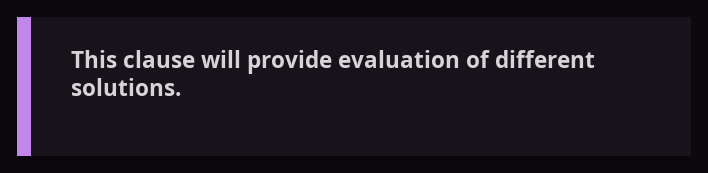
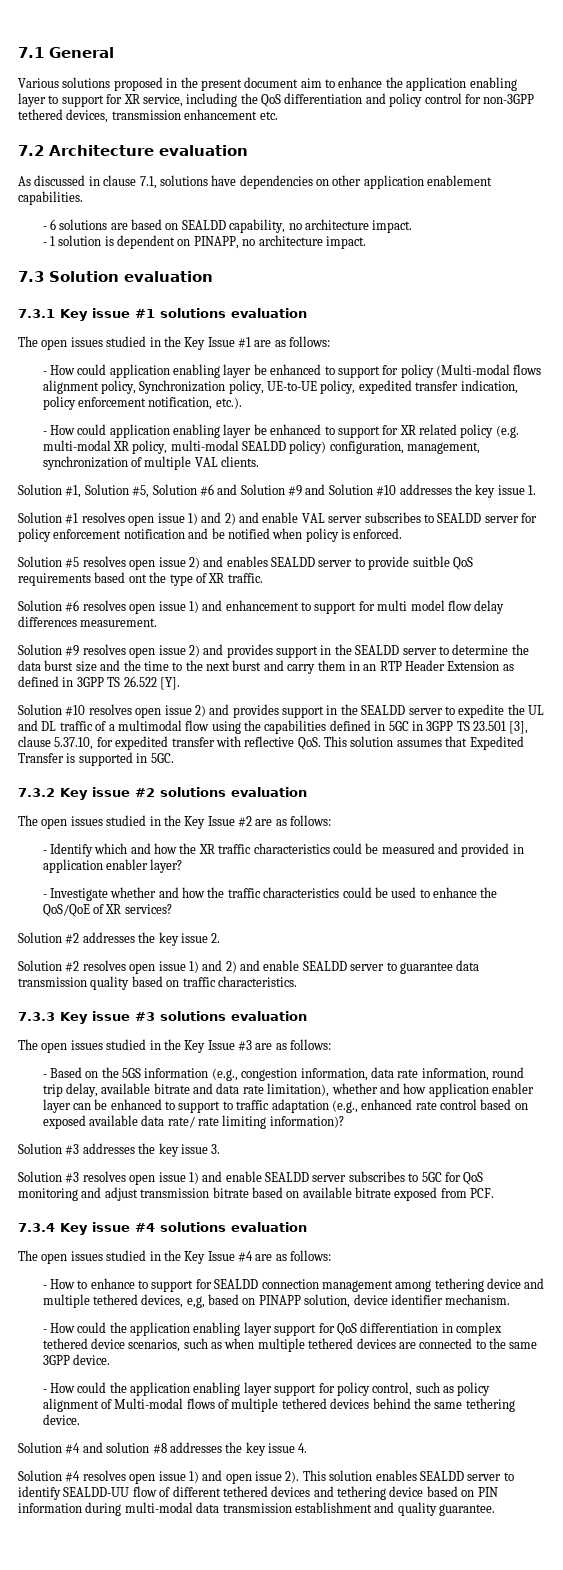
[71,50,596,74] [71,78,181,96] This clause will provide evaluation of different solutions. -> [18,47,114,58] [18,77,517,91] [18,93,535,107] [18,109,278,123] [18,145,248,156] [18,175,493,189] [18,191,83,205] [42,219,413,233] [42,235,366,249] [18,271,213,282] [18,308,307,321] [18,336,331,350] [42,364,542,378] [42,380,518,394] [42,396,242,410] [42,424,519,438] [42,440,481,454] [42,456,260,470] [18,484,536,498] [18,512,537,526] [18,528,403,542] [18,556,473,570] [18,572,263,586] [18,600,505,614] [18,616,158,627] [18,644,529,658] [18,660,514,674] [18,676,180,690] [18,704,544,718] [18,720,529,734] [18,736,524,750] [18,752,174,766] [18,787,307,800] [18,815,332,829] [42,843,524,857] [42,859,183,873] [42,887,498,901] [42,904,172,917] [18,932,221,946] [18,960,480,974] [18,976,297,990] [18,1011,307,1024] [18,1039,332,1053] [42,1067,525,1081] [42,1083,535,1097] [42,1099,528,1113] [42,1115,344,1129] [18,1143,221,1157] [18,1171,484,1185] [18,1187,495,1201] [18,1222,307,1235] [18,1250,332,1264] [42,1278,545,1292] [42,1294,511,1308] [42,1322,503,1336] [42,1338,538,1352] [42,1354,110,1365] [42,1382,491,1396] [42,1398,515,1412] [42,1414,80,1425] [18,1442,308,1456] [18,1470,514,1484] [18,1486,498,1500] [18,1502,495,1516] 7.1 General // Various solutions proposed in the present document aim to enhance the application enabling layer to support for XR service, including the QoS differentiation and policy control for non-3GPP tethered devices, transmission enhancement etc. // 7.2 Architecture evaluation // As discussed in clause 7.1, solutions have dependencies on other application enablement capabilities. // - 6 solutions are based on SEALDD capability, no architecture impact. // - 1 solution is dependent on PINAPP, no architecture impact. // 7.3 Solution evaluation // 7.3.1 Key issue #1 solutions evaluation // The open issues studied in the Key Issue #1 are as follows: // - How could application enabling layer be enhanced to support for policy (Multi-modal flows alignment policy, Synchronization policy, UE-to-UE policy, expedited transfer indication, policy enforcement notification, etc.). // - How could application enabling layer be enhanced to support for XR related policy (e.g. multi-modal XR policy, multi-modal SEALDD policy) configuration, management, synchronization of multiple VAL clients. // Solution #1, Solution #5, Solution #6 and Solution #9 and Solution #10 addresses the key issue 1. // Solution #1 resolves open issue 1) and 2) and enable VAL server subscribes to SEALDD server for policy enforcement notification and be notified when policy is enforced. // Solution #5 resolves open issue 2) and enables SEALDD server to provide suitble QoS requirements based ont the type of XR traffic. // Solution #6 resolves open issue 1) and enhancement to support for multi model flow delay differences measurement. // Solution #9 resolves open issue 2) and provides support in the SEALDD server to determine the data burst size and the time to the next burst and carry them in an RTP Header Extension as defined in 3GPP TS 26.522 [Y]. // Solution #10 resolves open issue 2) and provides support in the SEALDD server to expedite the UL and DL traffic of a multimodal flow using the capabilities defined in 5GC in 3GPP TS 23.501 [3], clause 5.37.10, for expedited transfer with reflective QoS. This solution assumes that Expedited Transfer is supported in 5GC. // 7.3.2 Key issue #2 solutions evaluation // The open issues studied in the Key Issue #2 are as follows: // - Identify which and how the XR traffic characteristics could be measured and provided in application enabler layer? // - Investigate whether and how the traffic characteristics could be used to enhance the QoS/QoE of XR services? // Solution #2 addresses the key issue 2. // Solution #2 resolves open issue 1) and 2) and enable SEALDD server to guarantee data transmission quality based on traffic characteristics. // 7.3.3 Key issue #3 solutions evaluation // The open issues studied in the Key Issue #3 are as follows: // - Based on the 5GS information (e.g., congestion information, data rate information, round trip delay, available bitrate and data rate limitation), whether and how application enabler layer can be enhanced to support to traffic adaptation (e.g., enhanced rate control based on exposed available data rate/ rate limiting information)? // Solution #3 addresses the key issue 3. // Solution #3 resolves open issue 1) and enable SEALDD server subscribes to 5GC for QoS monitoring and adjust transmission bitrate based on available bitrate exposed from PCF. // 7.3.4 Key issue #4 solutions evaluation // The open issues studied in the Key Issue #4 are as follows: // - How to enhance to support for SEALDD connection management among tethering device and multiple tethered devices, e,g, based on PINAPP solution, device identifier mechanism. // - How could the application enabling layer support for QoS differentiation in complex tethered device scenarios, such as when multiple tethered devices are connected to the same 3GPP device. // - How could the application enabling layer support for policy control, such as policy alignment of Multi-modal flows of multiple tethered devices behind the same tethering device. // Solution #4 and solution #8 addresses the key issue 4. // Solution #4 resolves open issue 1) and open issue 2). This solution enables SEALDD server to identify SEALDD-UU flow of different tethered devices and tethering device based on PIN information during multi-modal data transmission establishment and quality guarantee.

